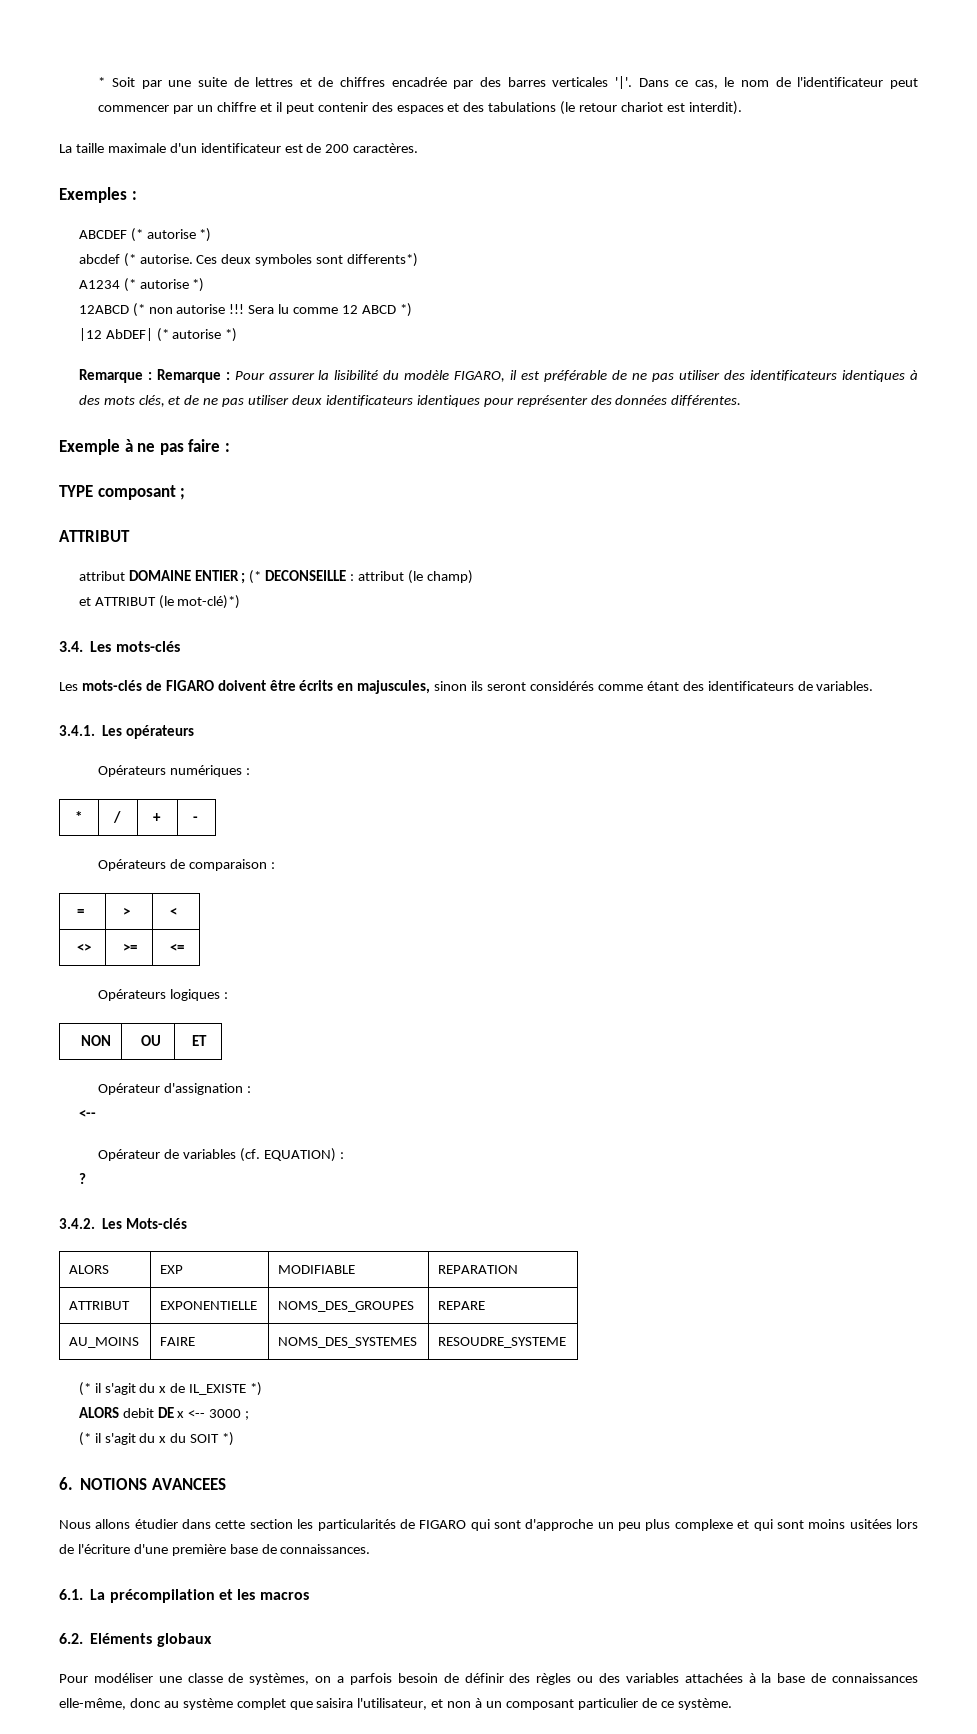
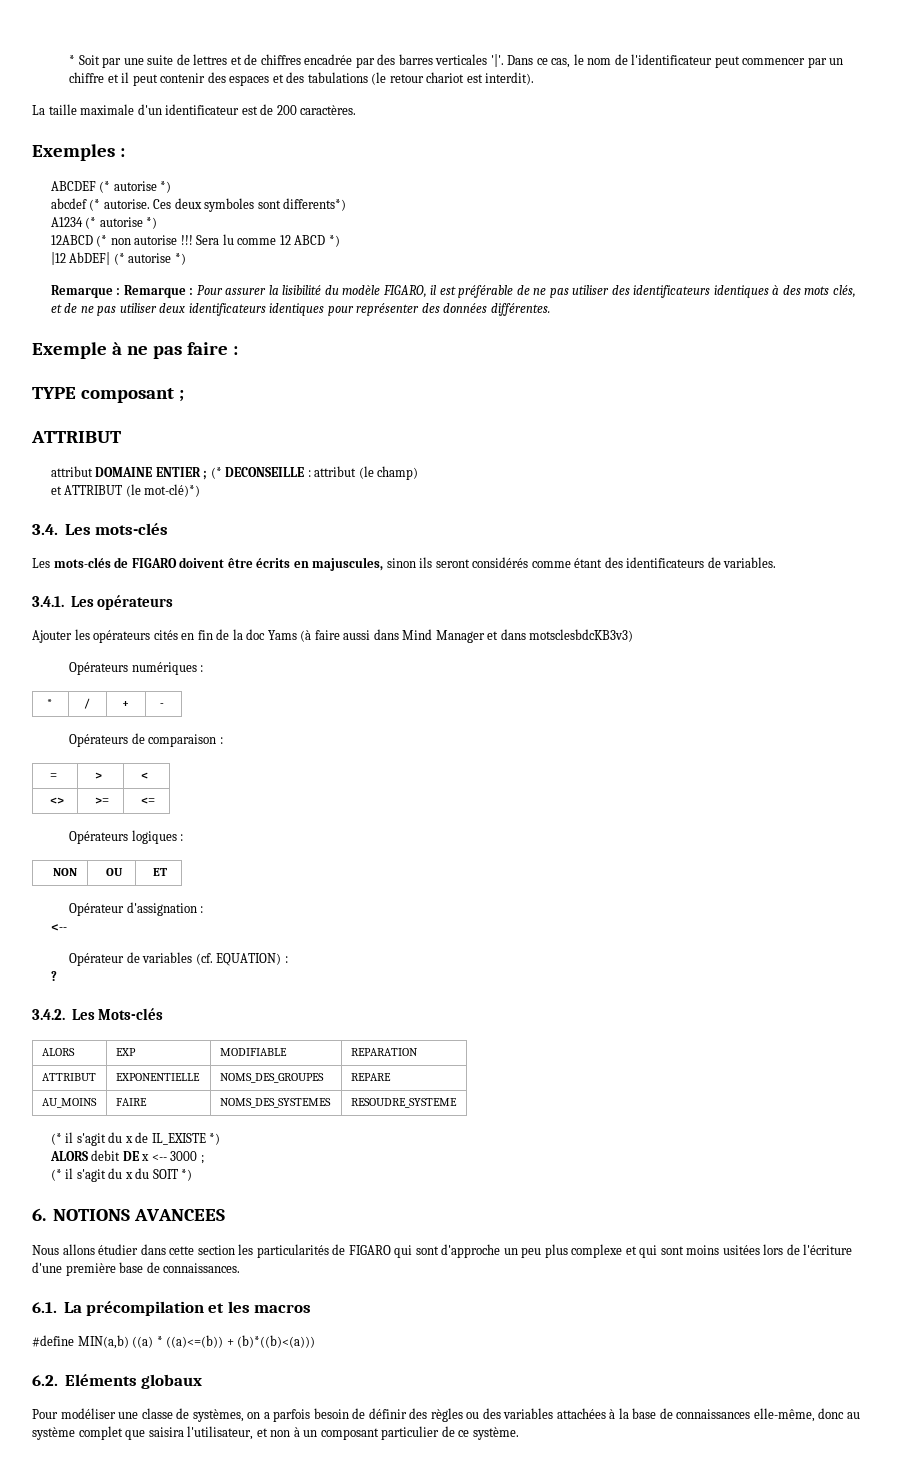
(195, 732) none -> [32,629,634,643] // Ajouter les opérateurs cités en fin de la doc Yams (à faire aussi dans Mind Manager et dans motsclesbdcKB3v3)
(309, 1596) none -> [32,1335,316,1349] // #define MIN(a,b) ((a) * ((a)<=(b)) + (b)*((b)<(a)))

